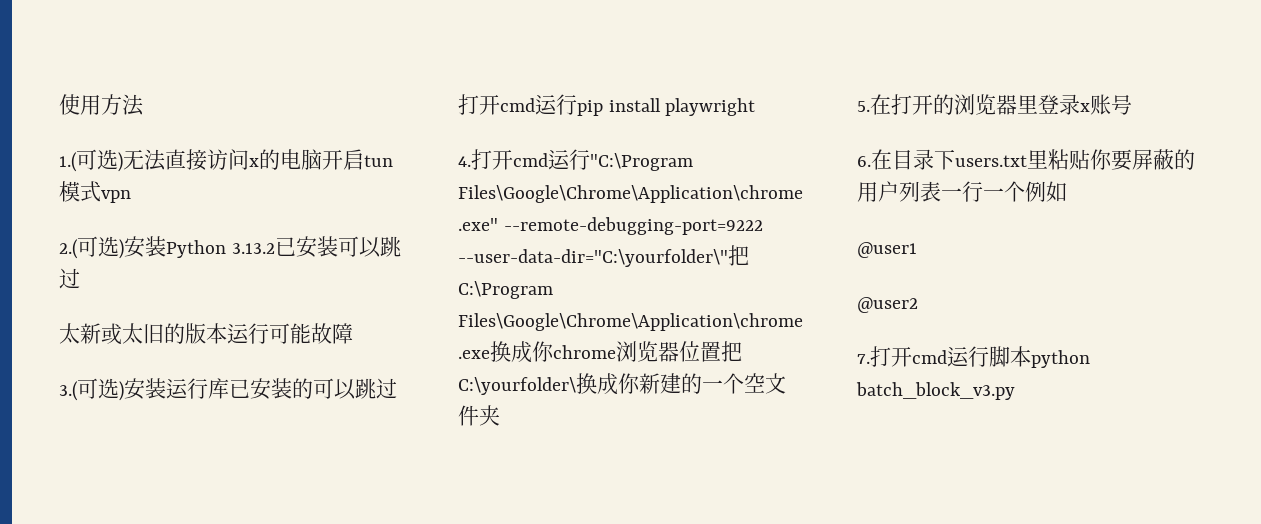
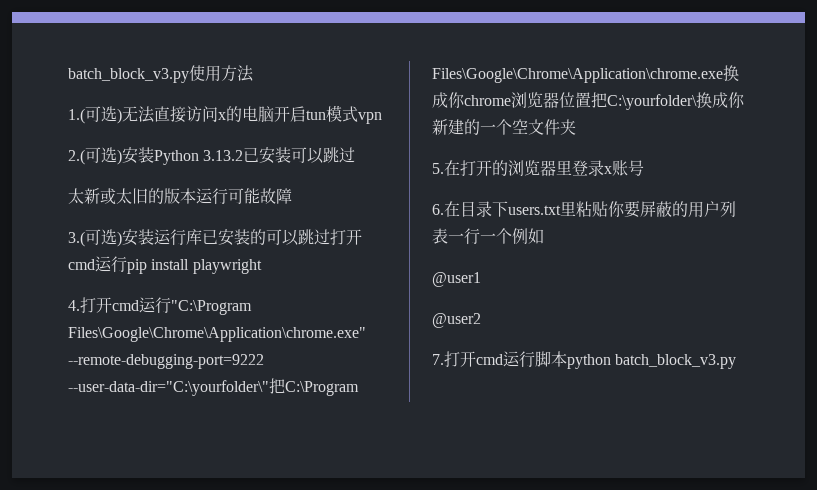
(59, 104) none -> [68,68,189,83] batch_block_v3.py

